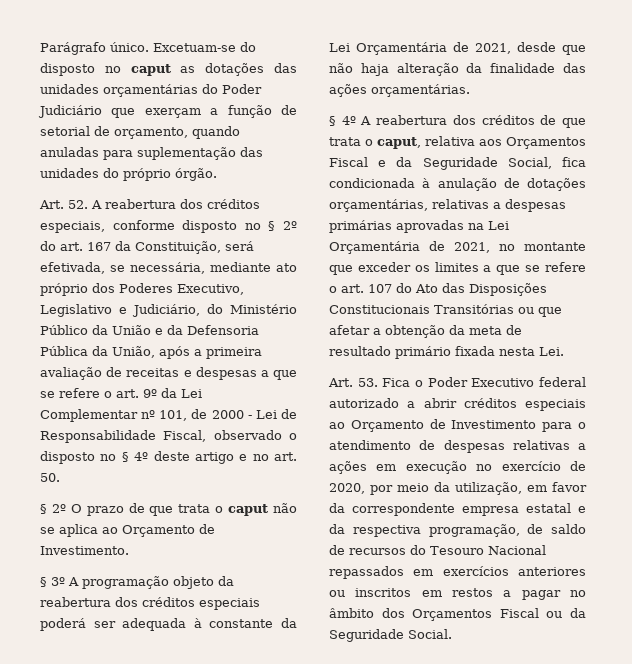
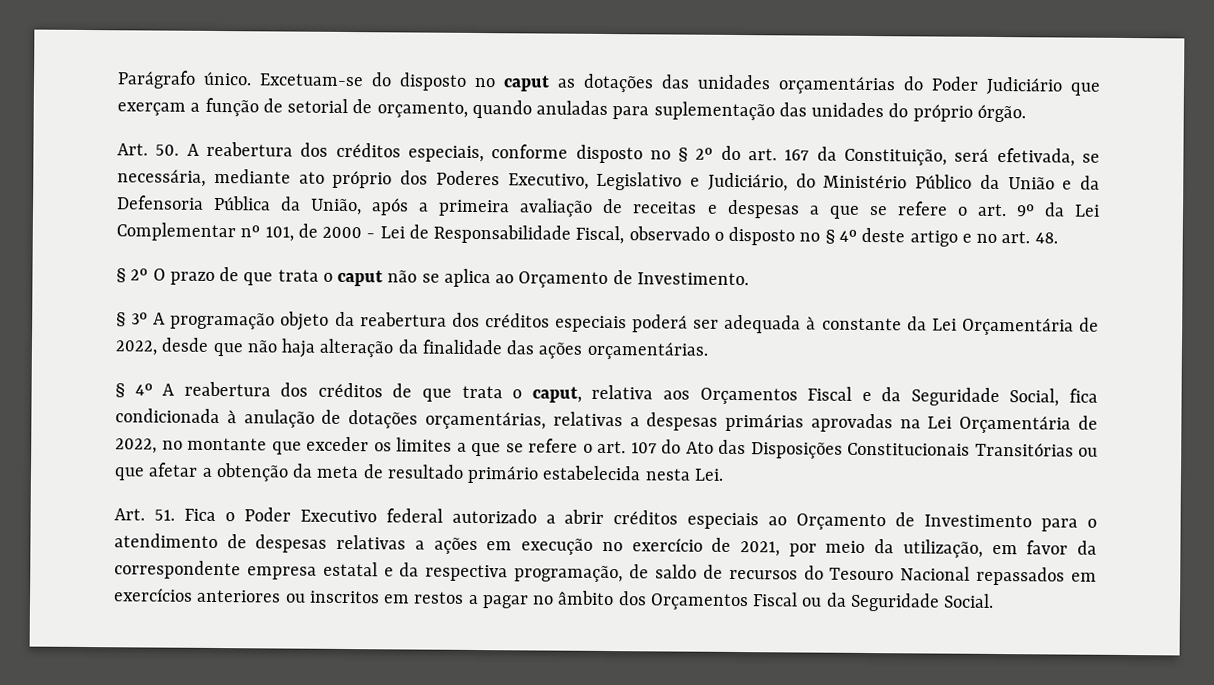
[68,200,88,209] 52. -> [155,144,180,156] 50.
[40,473,60,482] 50. -> [1034,232,1058,244] 48.
[475,43,511,54] 2021, -> [115,340,158,356] 2022,
[454,242,490,253] 2021, -> [115,438,157,454] 2022,
[455,346,495,356] fixada -> [542,465,642,481] estabelecida
[357,378,378,387] 53. -> [153,509,175,521] 51.
[329,483,365,494] 2020, -> [739,541,780,557] 2021,

